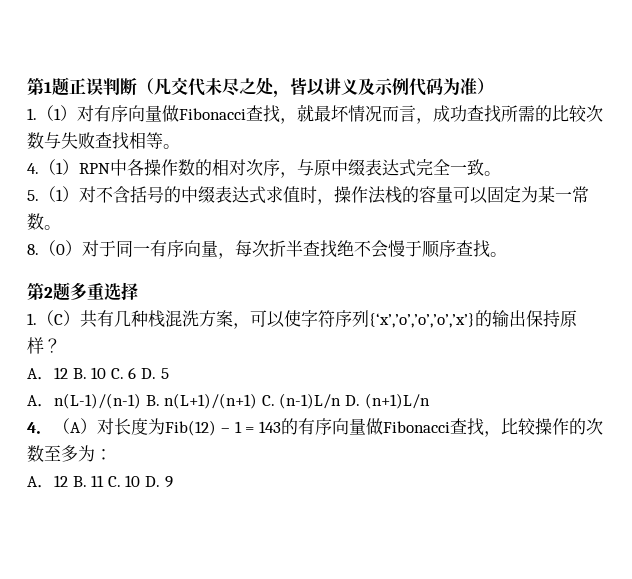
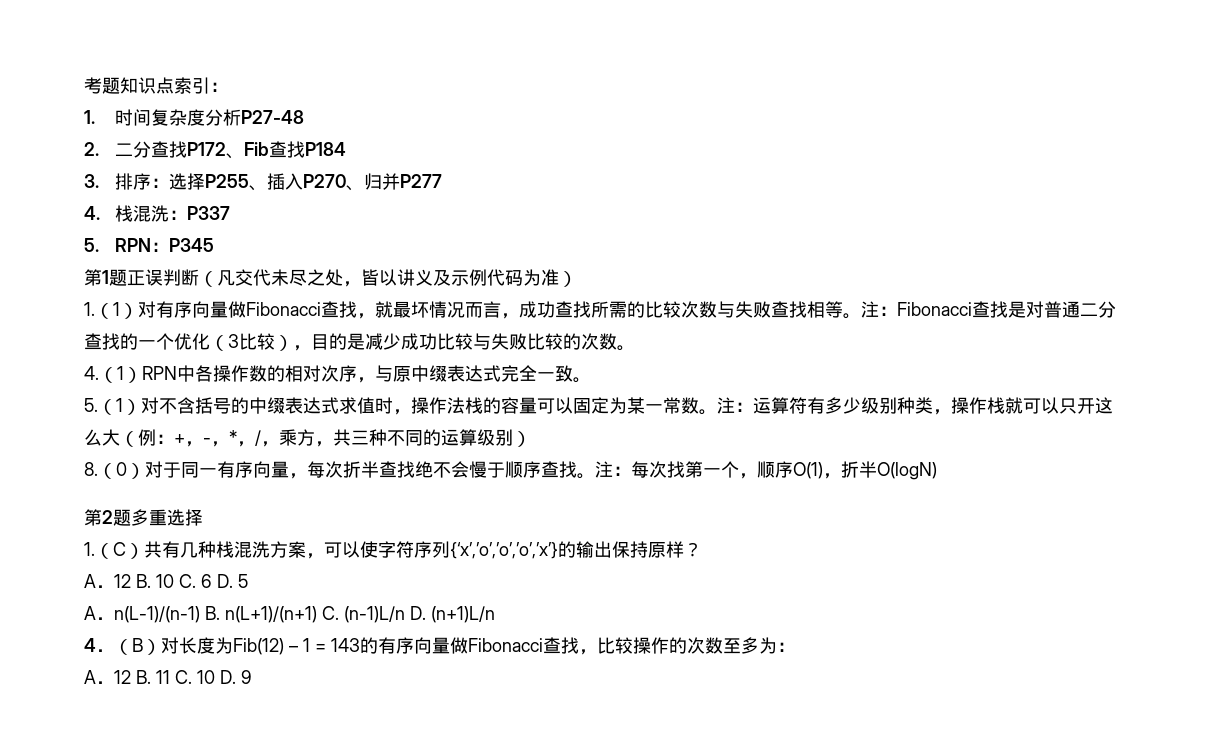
(27, 86) none -> [84,77,228,94] [84,109,304,126] [84,141,346,159] [84,173,442,191] [84,205,230,222] [84,238,214,252] 考题知识点索引： // 1.时间复杂度分析P27-48 // 2.二分查找P172、Fib查找P184 // 3.排序：选择P255、插入P270、归并P277 // 4.栈混洗：P337 // 5. RPN：P345 //
(180, 146) none -> [861,301,1116,318] [84,333,635,351] 注：Fibonacci查找是对普通二分查找的一个优化（3比较），目的是减少成功比较与失败比较的次数。
(61, 227) none -> [717,397,1113,415] [84,429,531,447] 注：运算符有多少级别种类，操作栈就可以只开这么大（例：+，-，*，/，乘方，共三种不同的运算级别）
(507, 254) none -> [595,461,937,480] 注：每次找第一个，顺序O(1)，折半O(logN)
[70,422,81,433] A -> [132,638,143,652] B

